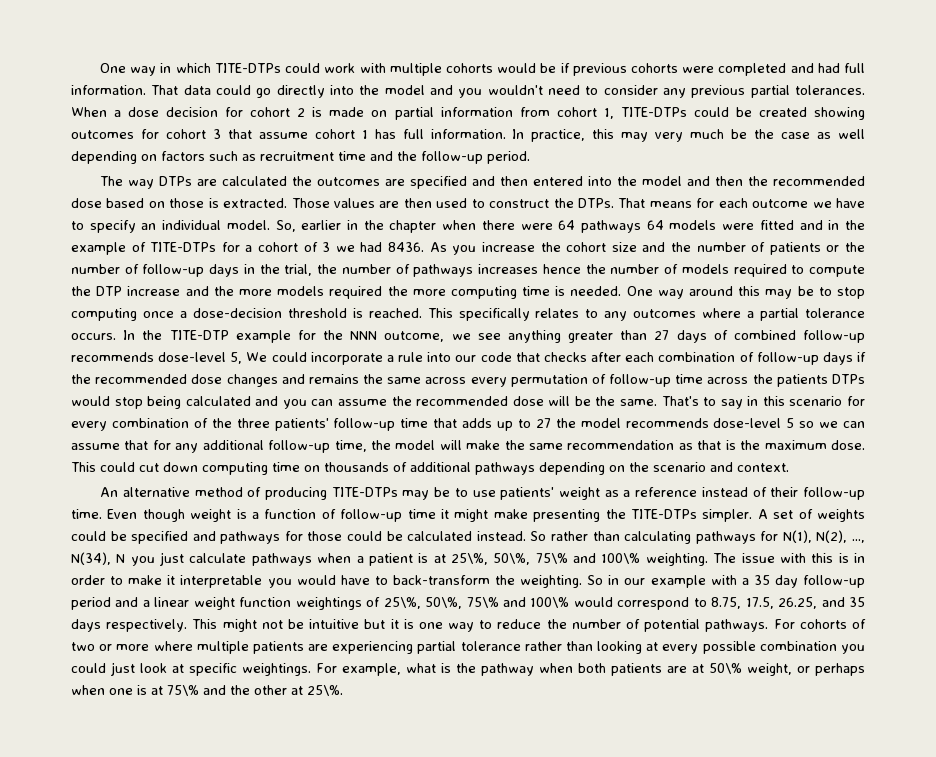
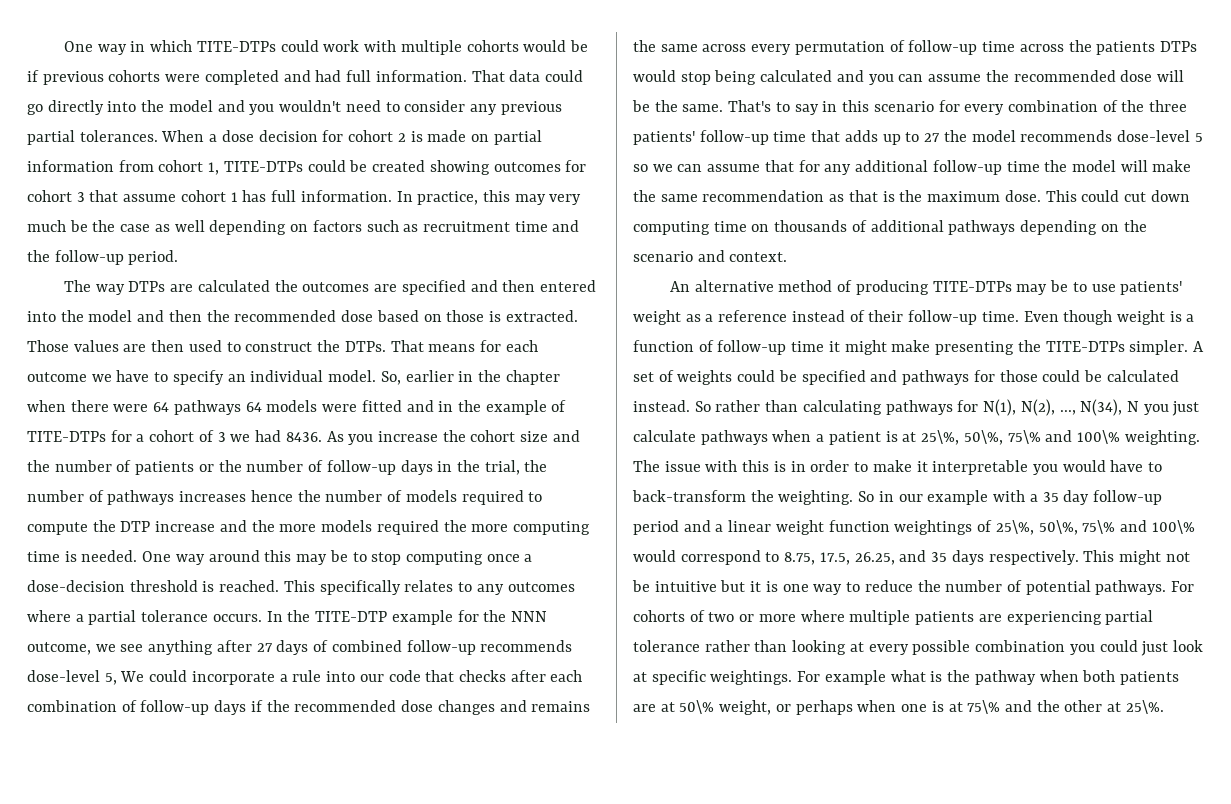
[568,330,648,343] greater than -> [216,640,252,652] after
[334,440,367,452] time, -> [1006,161,1040,172] time
[342,663,401,676] example, -> [824,670,886,685] example

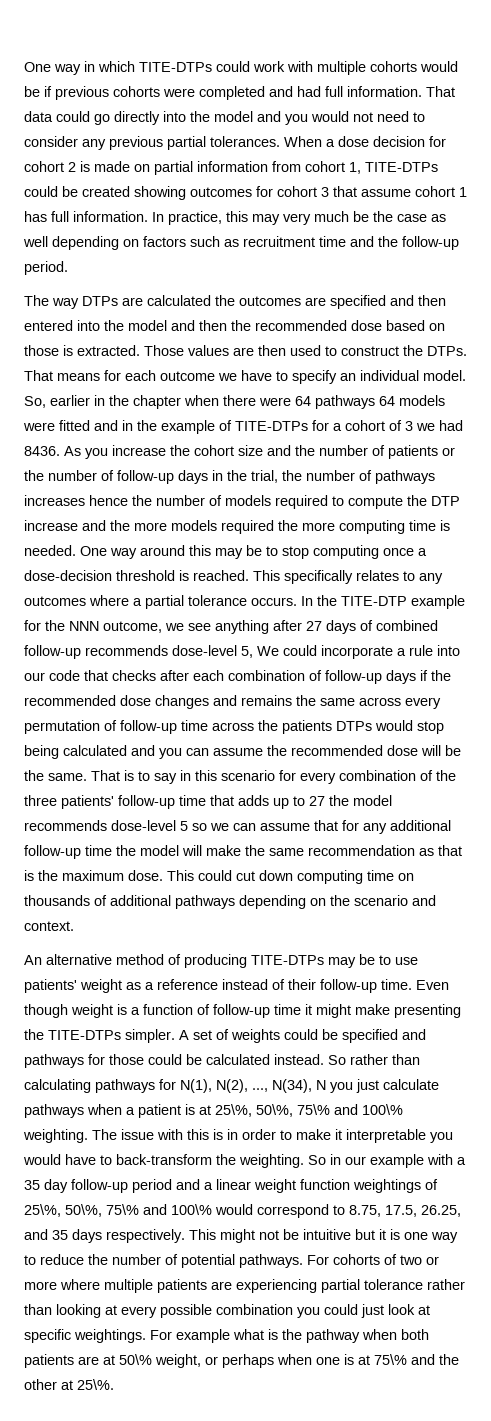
[279,100,342,112] wouldn't -> [311,111,373,122] would not
[728,100,772,112] That's -> [91,770,134,781] That is

